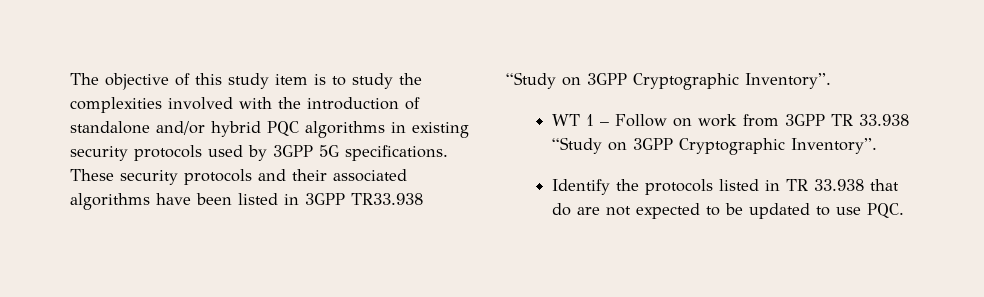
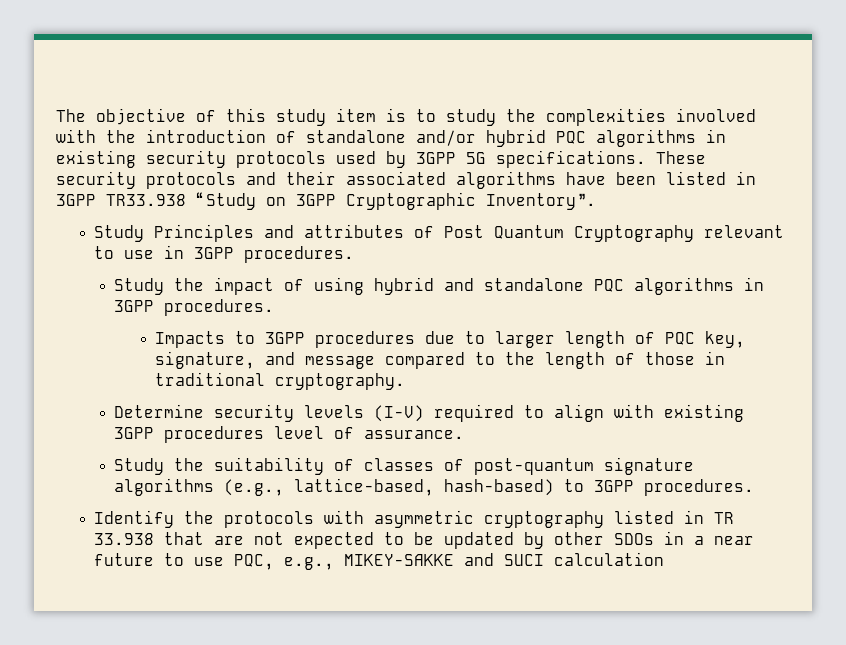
[551,114,909,127] [551,137,877,155] WT 1 – Follow on work from 3GPP TR 33.938 “Study on 3GPP Cryptographic Inventory”. -> [93,224,784,242] [93,245,354,263] [114,277,765,295] [114,299,275,316] [155,331,746,348] [155,351,726,369] [155,372,406,390] [114,404,745,422] [114,426,465,443] [114,457,695,475] [114,478,755,496] Study Principles and attributes of Post Quantum Cryptography relevant to use in 3GPP procedures. // Study the impact of using hybrid and standalone PQC algorithms in 3GPP procedures. // Impacts to 3GPP procedures due to larger length of PQC key, signature, and message compared to the length of those in traditional cryptography. // Determine security levels (I-V) required to align with existing 3GPP procedures level of assurance. // Study the suitability of classes of post-quantum signature algorithms (e.g., lattice-based, hash-based) to 3GPP procedures.
(713, 187) none -> [323,510,604,528] with asymmetric cryptography
[551,203,571,216] do -> (204, 538) none
[815,203,904,218] to use PQC. -> [523,531,754,549] [93,552,664,570] by other SDOs in a near future to use PQC, e.g., MIKEY-SAKKE and SUCI calculation

